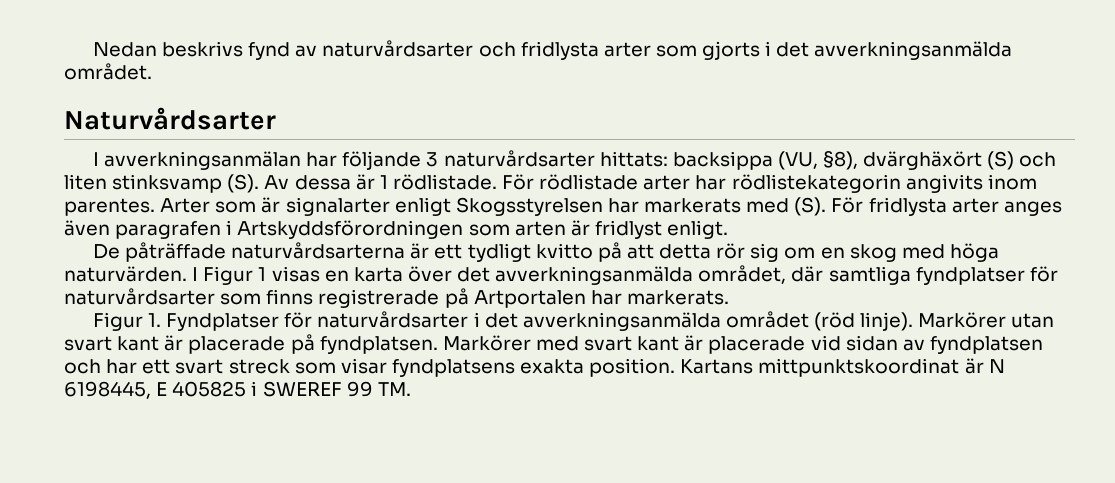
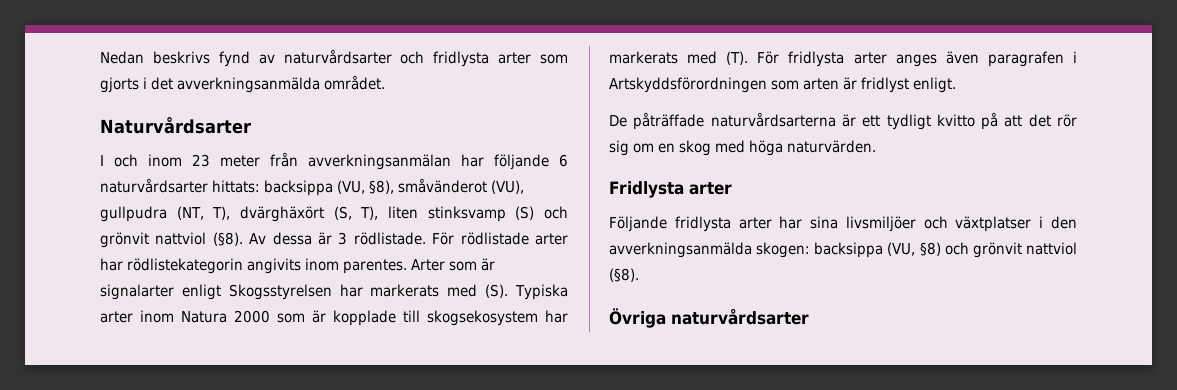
(99, 159) none -> [114,152,298,167] och inom 23 meter från
[426,152,439,167] 3 -> [559,154,568,167] 6
[863,151,1057,170] [64,174,260,193] dvärghäxört (S) och liten stinksvamp (S). -> [398,178,525,194] [100,206,568,222] [100,232,243,248] småvänderot (VU), gullpudra (NT, T), dvärghäxört (S, T), liten stinksvamp (S) och grönvit nattviol (§8).
[379,175,388,189] 1 -> [338,232,348,245] 3
(827, 206) none -> [515,284,569,300] [100,310,568,326] [609,51,749,65] Typiska arter inom Natura 2000 som är kopplade till skogsekosystem har markerats med (T).
[659,244,712,259] detta -> [1028,114,1051,127] det
[192,265,1058,285] [64,288,729,308] [92,311,1055,331] [64,334,1043,354] [64,358,1005,377] [64,381,411,399] I Figur 1 visas en karta över det avverkningsanmälda området, där samtliga fyndplatser för naturvårdsarter som finns registrerade på Artportalen har markerats. // Figur 1. Fyndplatser för naturvårdsarter i det avverkningsanmälda området (röd linje). Markörer utan svart kant är placerade på fyndplatsen. Markörer med svart kant är placerade vid sidan av fyndplatsen och har ett svart streck som visar fyndplatsens exakta position. Kartans mittpunktskoordinat är N 6198445, E 405825 i SWEREF 99 TM. -> [609,181,732,198] [609,216,1077,232] [609,242,1077,258] [609,268,639,282] [609,308,809,328] // Fridlysta arter // Följande fridlysta arter har sina livsmiljöer och växtplatser i den avverkningsanmälda skogen: backsippa (VU, §8) och grönvit nattviol (§8). // Övriga naturvårdsarter

